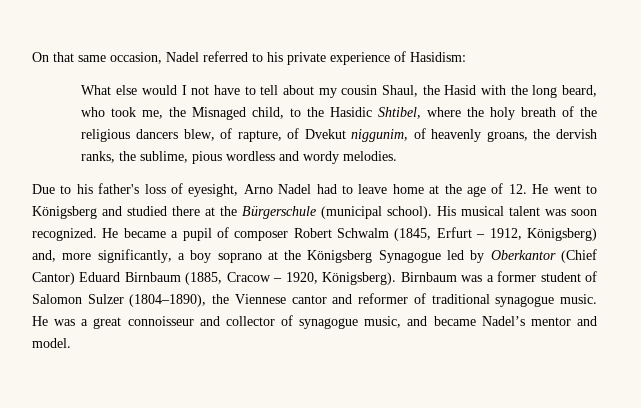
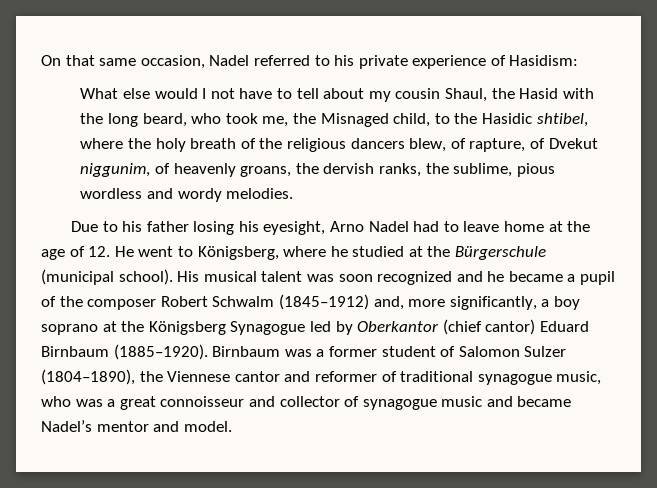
[378,107,422,119] Shtibel, -> [536,113,588,127] shtibel,
[98,183,184,194] father's loss of -> [146,221,259,235] father losing his
[32,206,200,219] Königsberg and studied there -> [197,246,405,260] Königsberg, where he studied
[32,228,119,241] recognized. He -> [377,271,505,285] recognized and he
(229, 232) none -> [59,296,83,307] the
[394,227,597,241] (1845, Erfurt – 1912, Königsberg) -> [278,294,369,310] (1845–1912)
[561,249,598,263] [32,272,397,285] (Chief Cantor) Eduard Birnbaum (1885, Cracow – 1920, Königsberg). -> [442,319,589,335] [41,344,208,360] (chief cantor) Eduard Birnbaum (1885–1920).
[560,294,598,304] [32,316,48,326] music. He -> [556,371,602,385] [41,396,71,407] music, who
[364,316,402,328] music, -> [441,396,483,407] music

